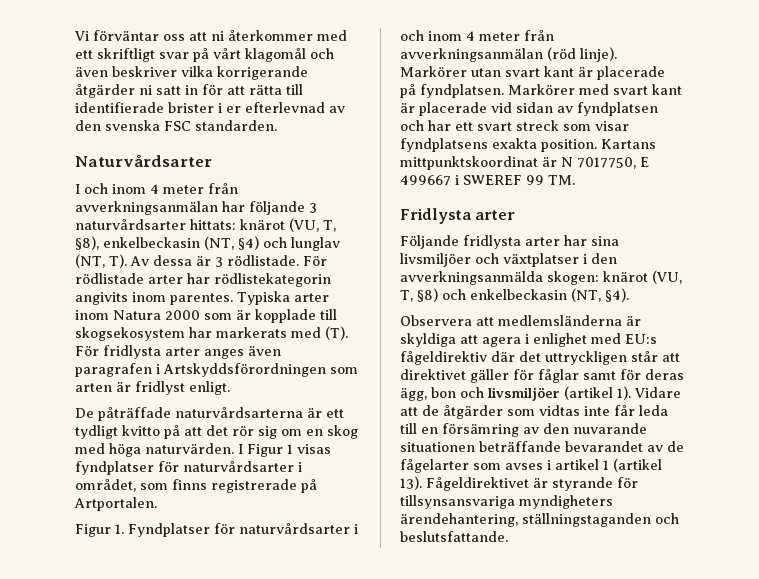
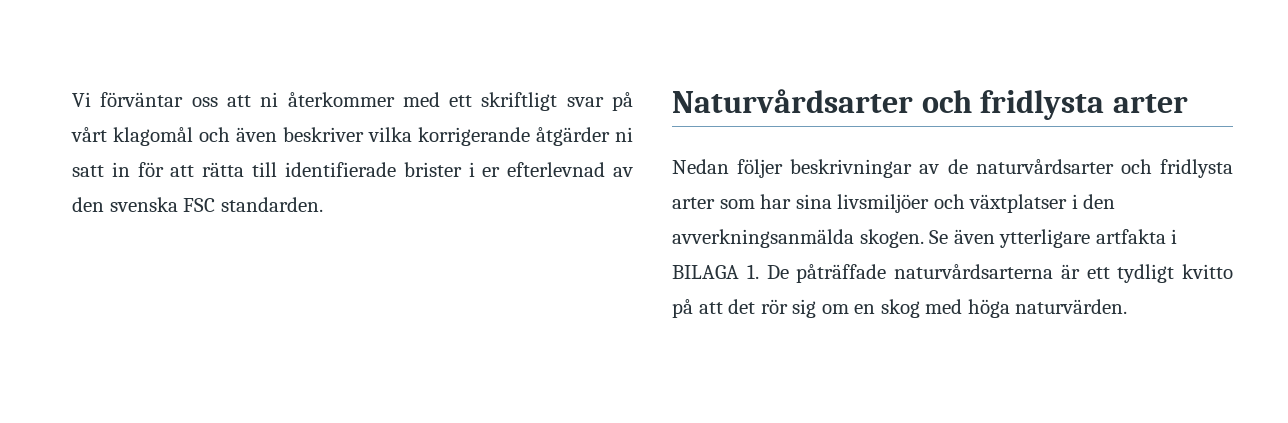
[75,183,238,194] [75,201,317,215] [75,218,336,232] [75,236,340,251] [75,254,327,268] [75,273,331,287] [75,291,329,305] [75,309,337,323] [75,326,348,341] [75,345,281,359] [75,363,358,377] [75,381,230,395] // I och inom 4 meter från avverkningsanmälan har följande 3 naturvårdsarter hittats: knärot (VU, T, §8), enkelbeckasin (NT, §4) och lunglav (NT, T). Av dessa är 3 rödlistade. För rödlistade arter har rödlistekategorin angivits inom parentes. Typiska arter inom Natura 2000 som är kopplade till skogsekosystem har markerats med (T). För fridlysta arter anges även paragrafen i Artskyddsförordningen som arten är fridlyst enligt. // -> [921,90,1188,120] [672,159,1233,178] [672,194,1116,213] [672,229,1178,248] [672,264,759,279] och fridlysta arter // Nedan följer beskrivningar av de naturvårdsarter och fridlysta arter som har sina livsmiljöer och växtplatser i den avverkningsanmälda skogen. Se även ytterligare artfakta i BILAGA 1.
[238,444,331,457] [75,461,302,475] [75,479,317,493] [74,497,157,511] [75,523,358,537] [400,30,554,41] [400,47,617,62] [400,66,665,80] [400,84,682,98] [400,102,658,116] [400,120,629,131] [400,138,656,152] [400,156,649,170] [400,175,575,186] [400,208,516,224] [400,235,619,249] [400,253,617,267] [400,270,682,285] [400,288,629,302] [400,315,641,326] [400,333,657,347] [400,351,680,365] [400,369,684,383] [400,386,681,401] [400,405,668,419] [400,423,647,437] [400,441,684,452] [400,458,662,473] [400,476,638,491] [400,495,613,509] [400,513,679,527] [400,531,508,542] I Figur 1 visas fyndplatser för naturvårdsarter i området, som finns registrerade på Artportalen. // Figur 1. Fyndplatser för naturvårdsarter i och inom 4 meter från avverkningsanmälan (röd linje). Markörer utan svart kant är placerade på fyndplatsen. Markörer med svart kant är placerade vid sidan av fyndplatsen och har ett svart streck som visar fyndplatsens exakta position. Kartans mittpunktskoordinat är N 7017750, E 499667 i SWEREF 99 TM. // Fridlysta arter // Följande fridlysta arter har sina livsmiljöer och växtplatser i den avverkningsanmälda skogen: knärot (VU, T, §8) och enkelbeckasin (NT, §4). // Observera att medlemsländerna är skyldiga att agera i enlighet med EU:s fågeldirektiv där det uttryckligen står att direktivet gäller för fåglar samt för deras ägg, bon och livsmiljöer (artikel 1). Vidare att de åtgärder som vidtas inte får leda till en försämring av den nuvarande situationen beträffande bevarandet av de fågelarter som avses i artikel 1 (artikel 13). Fågeldirektivet är styrande för tillsynsansvariga myndigheters ärendehantering, ställningstaganden och beslutsfattande. -> (1128, 306) none

